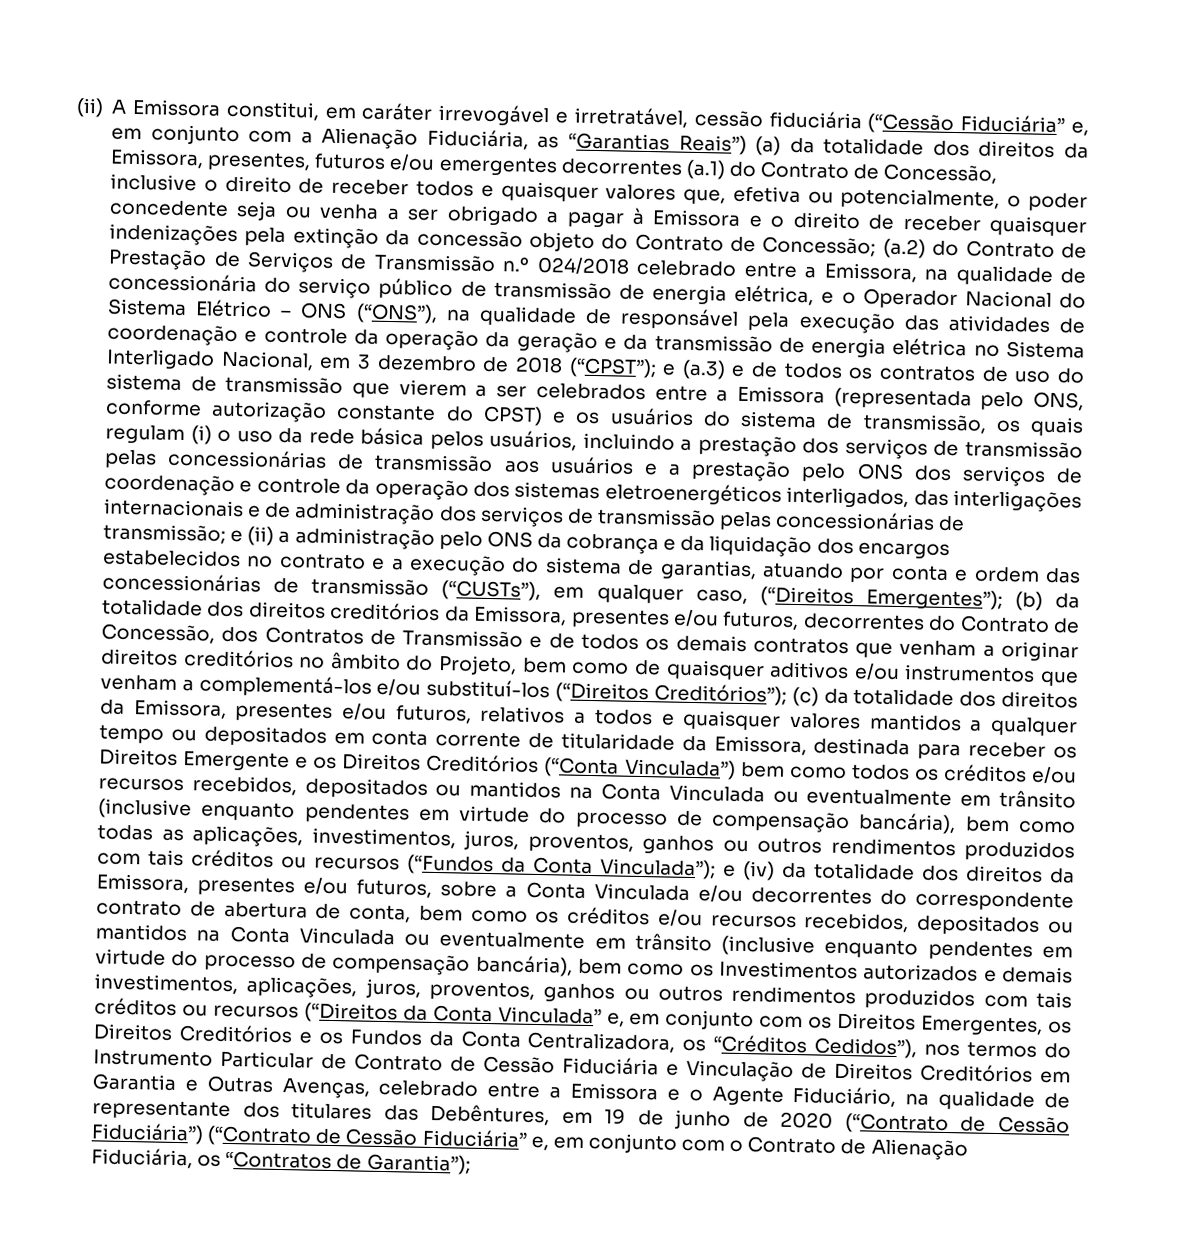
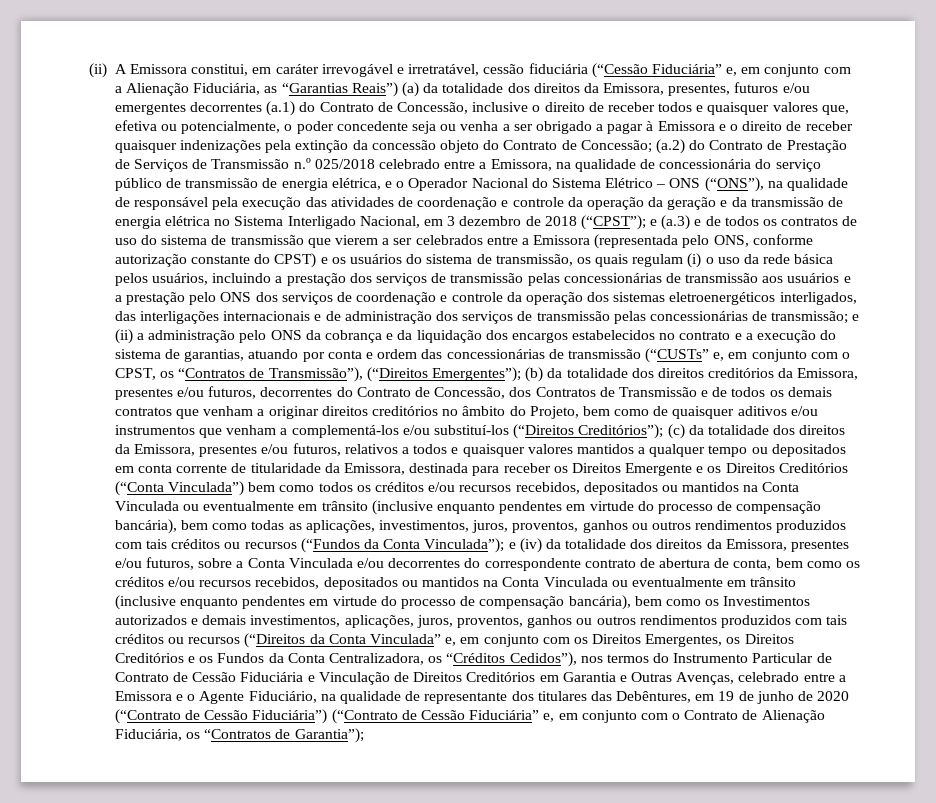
[536,256,630,276] 024/2018 -> [314,159,375,169] 025/2018
[441,580,748,605] (“CUSTs”), em qualquer caso, -> [645,348,851,363] [114,367,363,382] (“CUSTs” e, em conjunto com o CPST, os “Contratos de Transmissão”),

